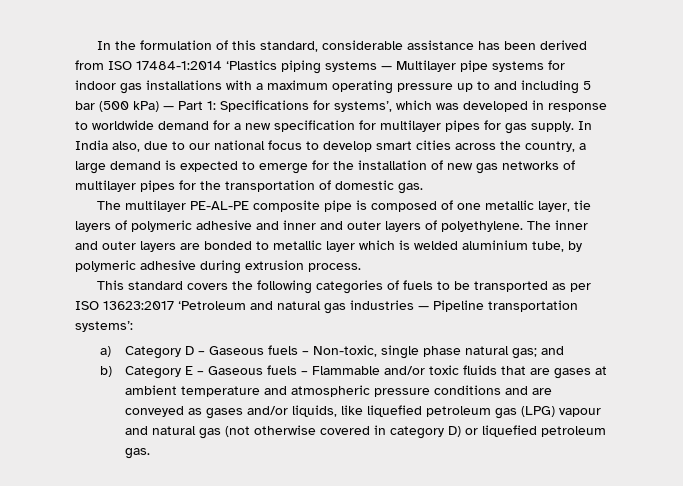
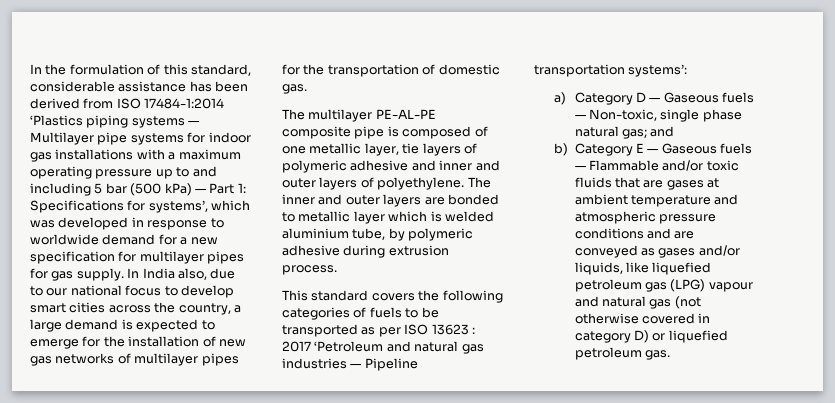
[103,301,174,310] 13623:2017 -> [431,324,475,335] [282,341,311,352] 13623 : 2017
[197,345,309,355] – Gaseous fuels – -> [649,92,754,103] [574,115,587,119] — Gaseous fuels —
[196,365,308,375] – Gaseous fuels – -> [647,143,752,154] [574,166,587,170] — Gaseous fuels —

